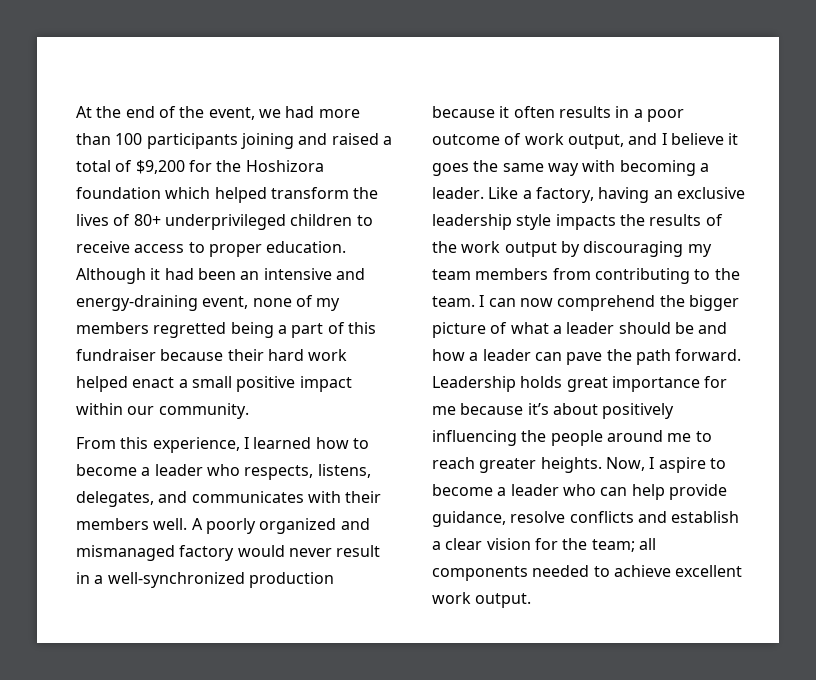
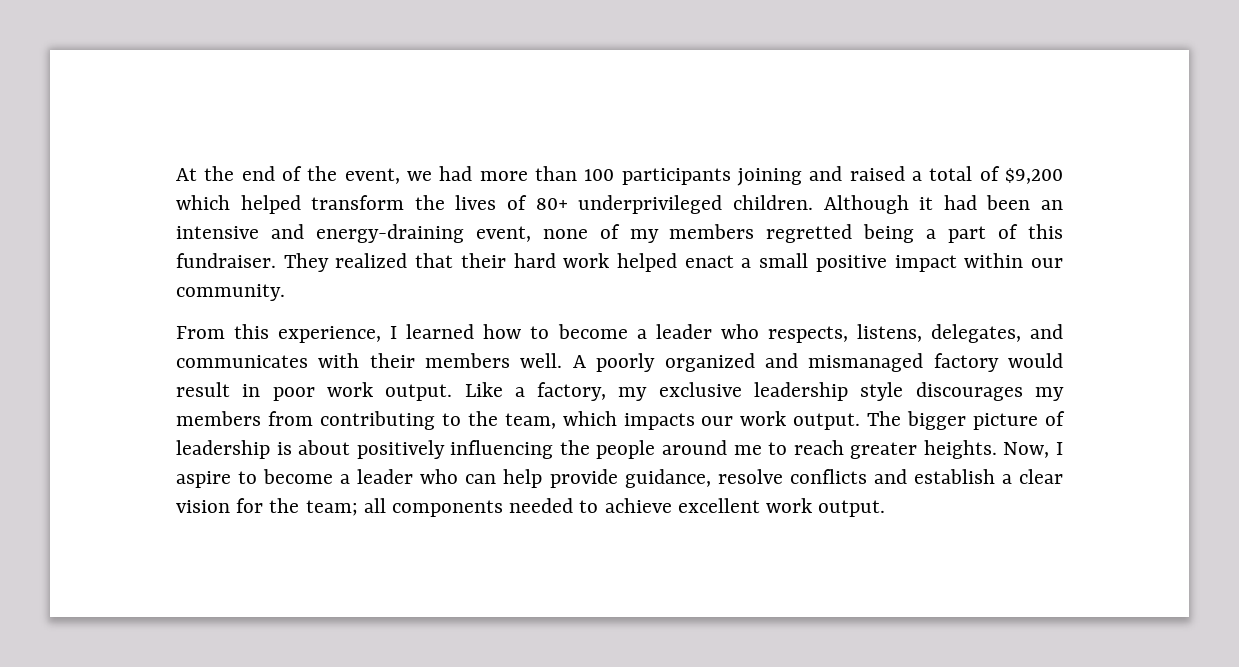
[188,160,324,172] [76,187,161,199] for the Hoshizora foundation -> (1063, 176) none
[290,214,373,226] [76,241,347,257] children to receive access to proper education. -> [732,195,813,210] children.
[76,349,224,361] fundraiser because -> [176,253,454,272] fundraiser. They realized that
[288,548,332,557] never -> (1063, 360) none
[94,572,334,588] [432,106,684,122] [432,133,739,149] [432,160,709,176] [432,187,484,199] a well-synchronized production because it often results in a poor outcome of work output, and I believe it goes the same way with becoming a leader. -> [272,382,453,401] poor work output.
[598,187,673,203] having an -> [618,387,648,401] my
[555,214,723,230] [432,241,712,257] [432,269,471,280] impacts the results of the work output by discouraging my team -> [915,382,1064,401] discourages my
[432,295,739,311] [432,322,728,338] [432,349,742,365] [432,376,728,392] [432,403,549,415] team. I can now comprehend the bigger picture of what a leader should be and how a leader can pave the path forward. Leadership holds great importance for me because it’s -> [504,411,1066,430] [176,440,292,459] team, which impacts our work output. The bigger picture of leadership is

